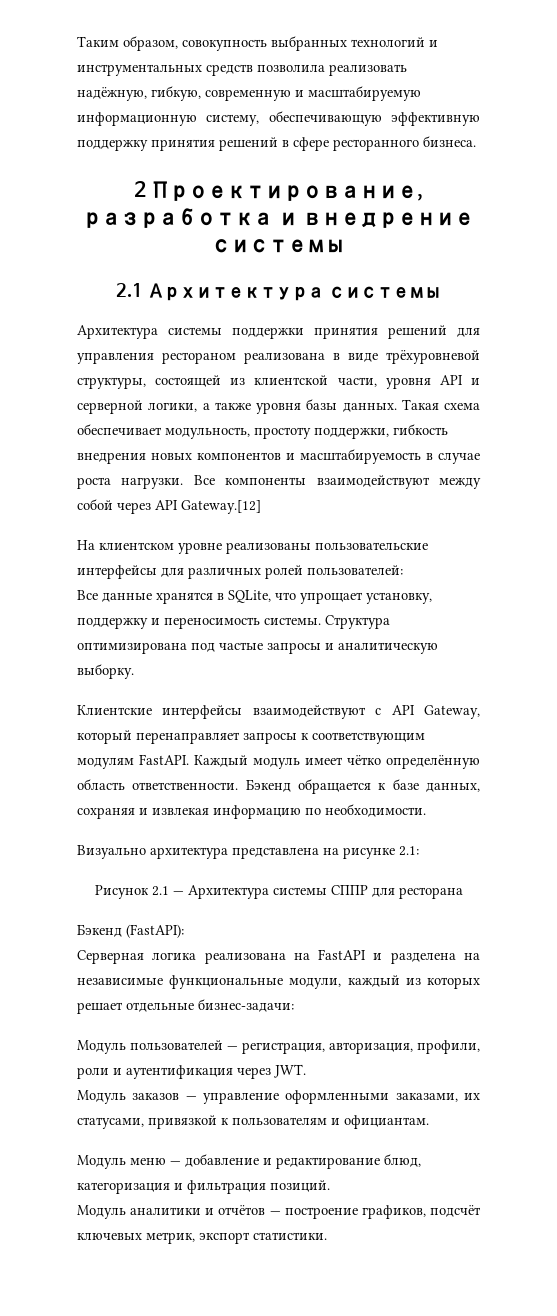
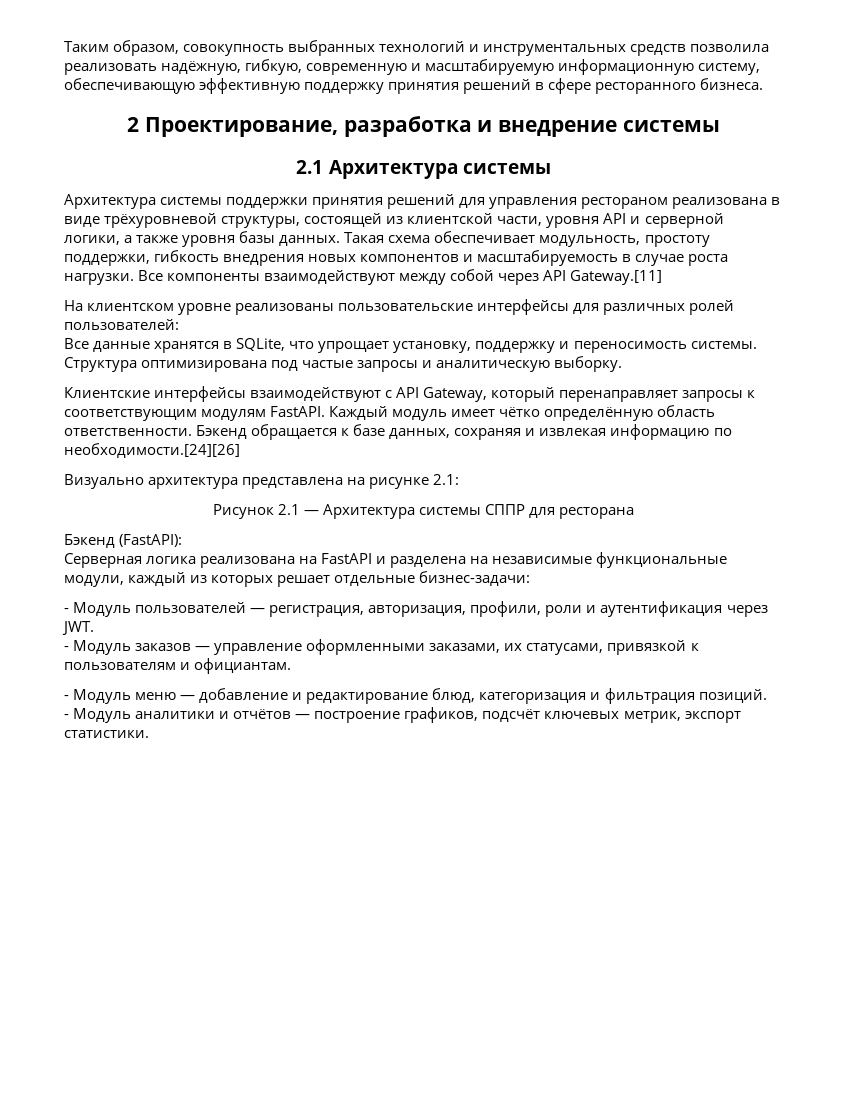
[181,500,261,514] Gateway.[12] -> [570,270,663,285] Gateway.[11]
[325,804,426,817] необходимости. -> [64,443,240,458] необходимости.[24][26]
(294, 1005) none -> [64,608,69,613] -
(306, 1071) none -> [64,646,69,651] -
(429, 1122) none -> [64,695,69,700] -
(330, 1186) none -> [64,714,69,719] -

